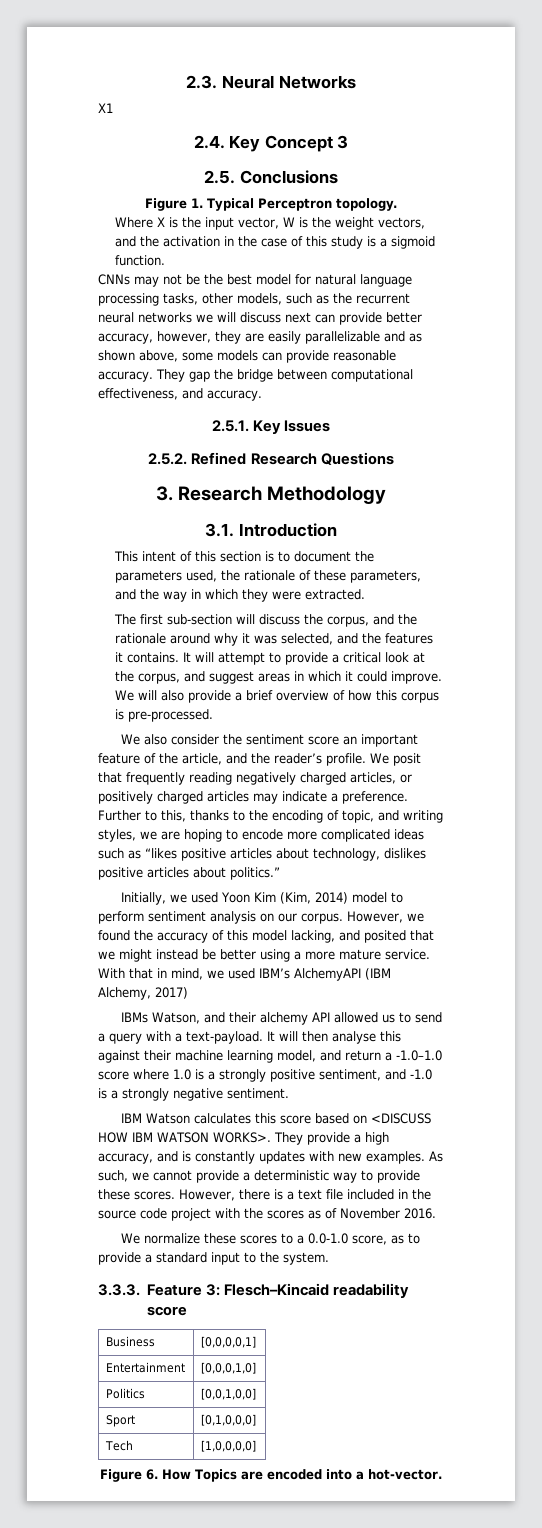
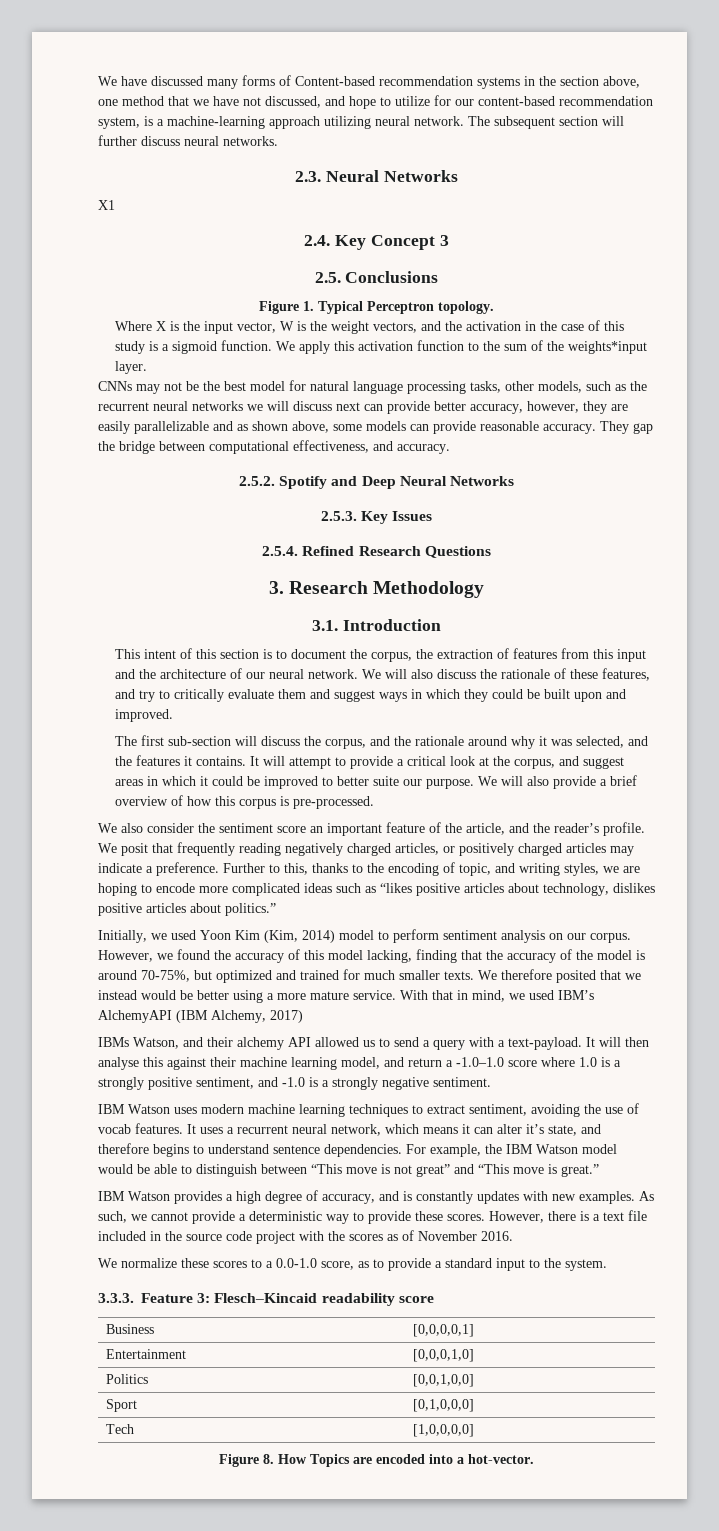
(186, 82) none -> [98,75,640,89] [98,95,653,109] [98,116,624,129] [98,135,278,146] We have discussed many forms of Content-based recommendation systems in the section above, one method that we have not discussed, and hope to utilize for our content-based recommendation system, is a machine-learning approach utilizing neural network. The subsequent section will further discuss neural networks. //
(165, 260) none -> [275,340,647,354] [114,361,147,374] We apply this activation function to the sum of the weights*input layer.
[211,420,249,432] 2.5.1. -> [239,476,514,489] [320,511,357,521] 2.5.2. Spotify and Deep Neural Networks // 2.5.3.
[148,453,188,465] 2.5.2. -> [262,546,299,556] 2.5.4.
[114,570,421,583] [114,589,365,602] parameters used, the rationale of these parameters, and the way in which they were extracted. -> [370,648,646,662] [114,668,650,681] [114,689,626,702] [114,709,173,722] corpus, the extraction of features from this input and the architecture of our neural network. We will also discuss the rationale of these features, and try to critically evaluate them and suggest ways in which they could be built upon and improved.
[390,671,442,684] improve. -> [246,776,474,789] be improved to better suite our purpose.
[339,930,360,941] and -> [416,949,645,963] [98,969,552,983] finding that the accuracy of the model is around 70-75%, but optimized and trained for much smaller texts. We therefore
[119,949,198,962] might instead -> [98,990,176,1000] instead would
[194,1113,432,1124] [98,1132,389,1145] calculates this score based on <DISCUSS HOW IBM WATSON WORKS>. They provide a high -> [174,1103,639,1117] [98,1123,601,1136] [98,1143,617,1157] [98,1164,599,1177] [98,1190,318,1204] uses modern machine learning techniques to extract sentiment, avoiding the use of vocab features. It uses a recurrent neural network, which means it can alter it’s state, and therefore begins to understand sentence dependencies. For example, the IBM Watson model would be able to distinguish between “This move is not great” and “This move is great.” // IBM Watson provides a high degree of
[146,1469,159,1480] 6. -> [263,1454,274,1464] 8.

